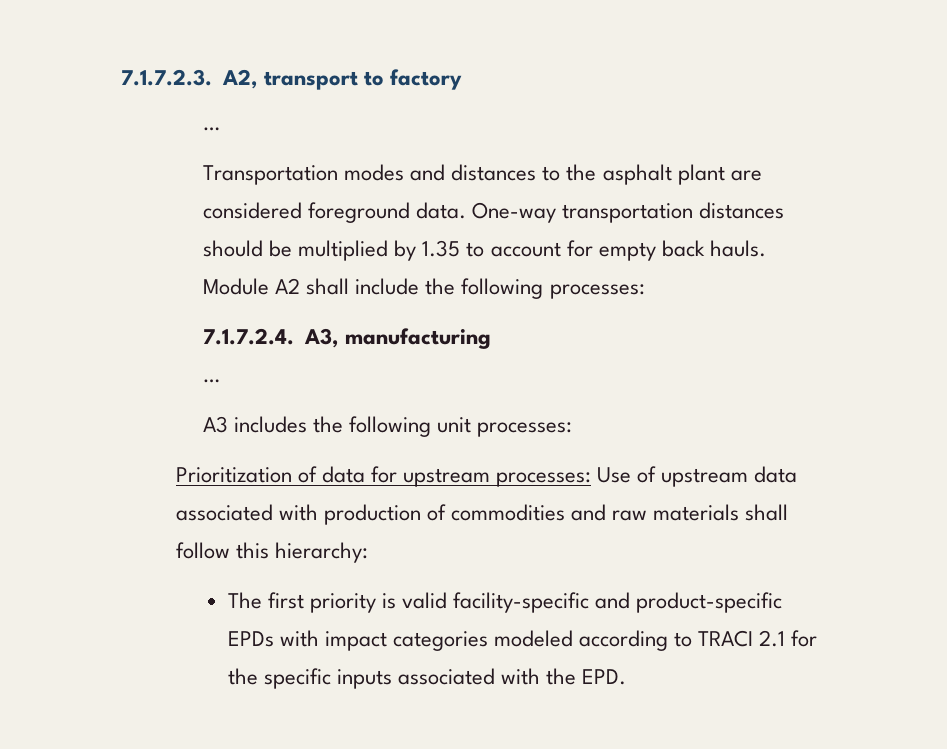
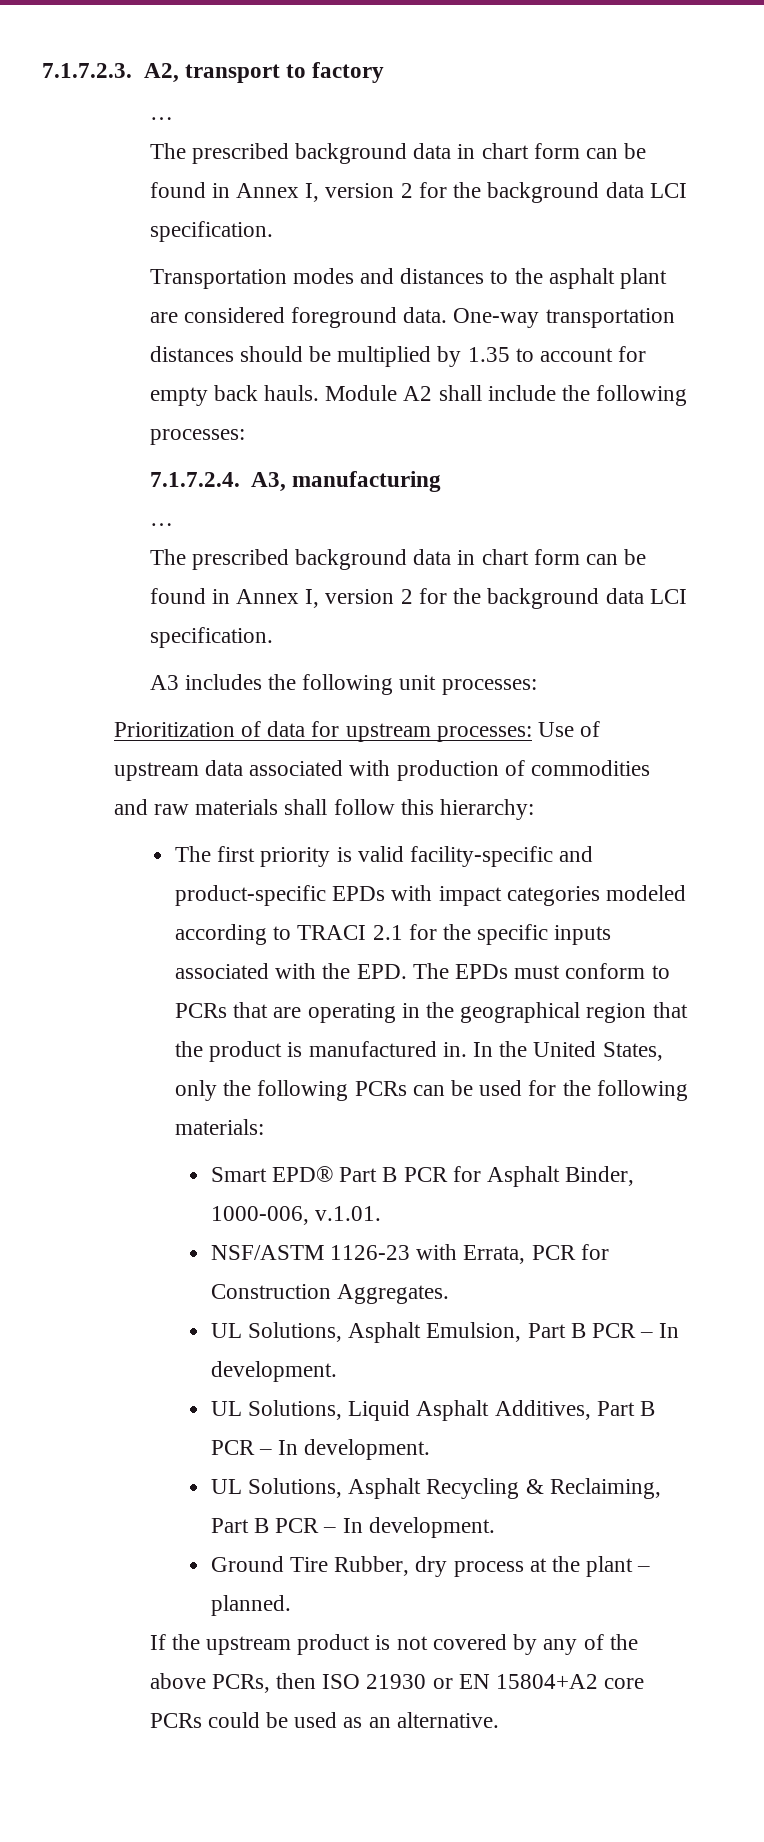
(221, 129) none -> [149,143,647,164] [149,182,687,203] [149,221,273,242] // The prescribed background data in chart form can be found in Annex I, version 2 for the background data LCI specification.
(221, 381) none -> [149,549,647,570] [149,588,687,609] [149,627,273,648] // The prescribed background data in chart form can be found in Annex I, version 2 for the background data LCI specification.
(627, 677) none -> [412,963,670,979] [174,1002,688,1023] [174,1041,663,1062] [174,1080,688,1101] [174,1119,264,1135] [210,1166,635,1187] [210,1206,382,1225] [210,1244,609,1264] [210,1284,450,1304] [210,1322,680,1343] [210,1361,337,1382] [210,1400,656,1421] [210,1439,431,1460] [210,1478,661,1499] [210,1517,495,1538] [210,1556,651,1577] [210,1595,291,1616] [149,1634,638,1655] [149,1673,645,1693] [149,1712,499,1728] The EPDs must conform to PCRs that are operating in the geographical region that the product is manufactured in. In the United States, only the following PCRs can be used for the following materials: // Smart EPD® Part B PCR for Asphalt Binder, 1000-006, v.1.01. // NSF/ASTM 1126-23 with Errata, PCR for Construction Aggregates. // UL Solutions, Asphalt Emulsion, Part B PCR – In development. // UL Solutions, Liquid Asphalt Additives, Part B PCR – In development. // UL Solutions, Asphalt Recycling & Reclaiming, Part B PCR – In development. // Ground Tire Rubber, dry process at the plant – planned. // If the upstream product is not covered by any of the above PCRs, then ISO 21930 or EN 15804+A2 core PCRs could be used as an alternative.

